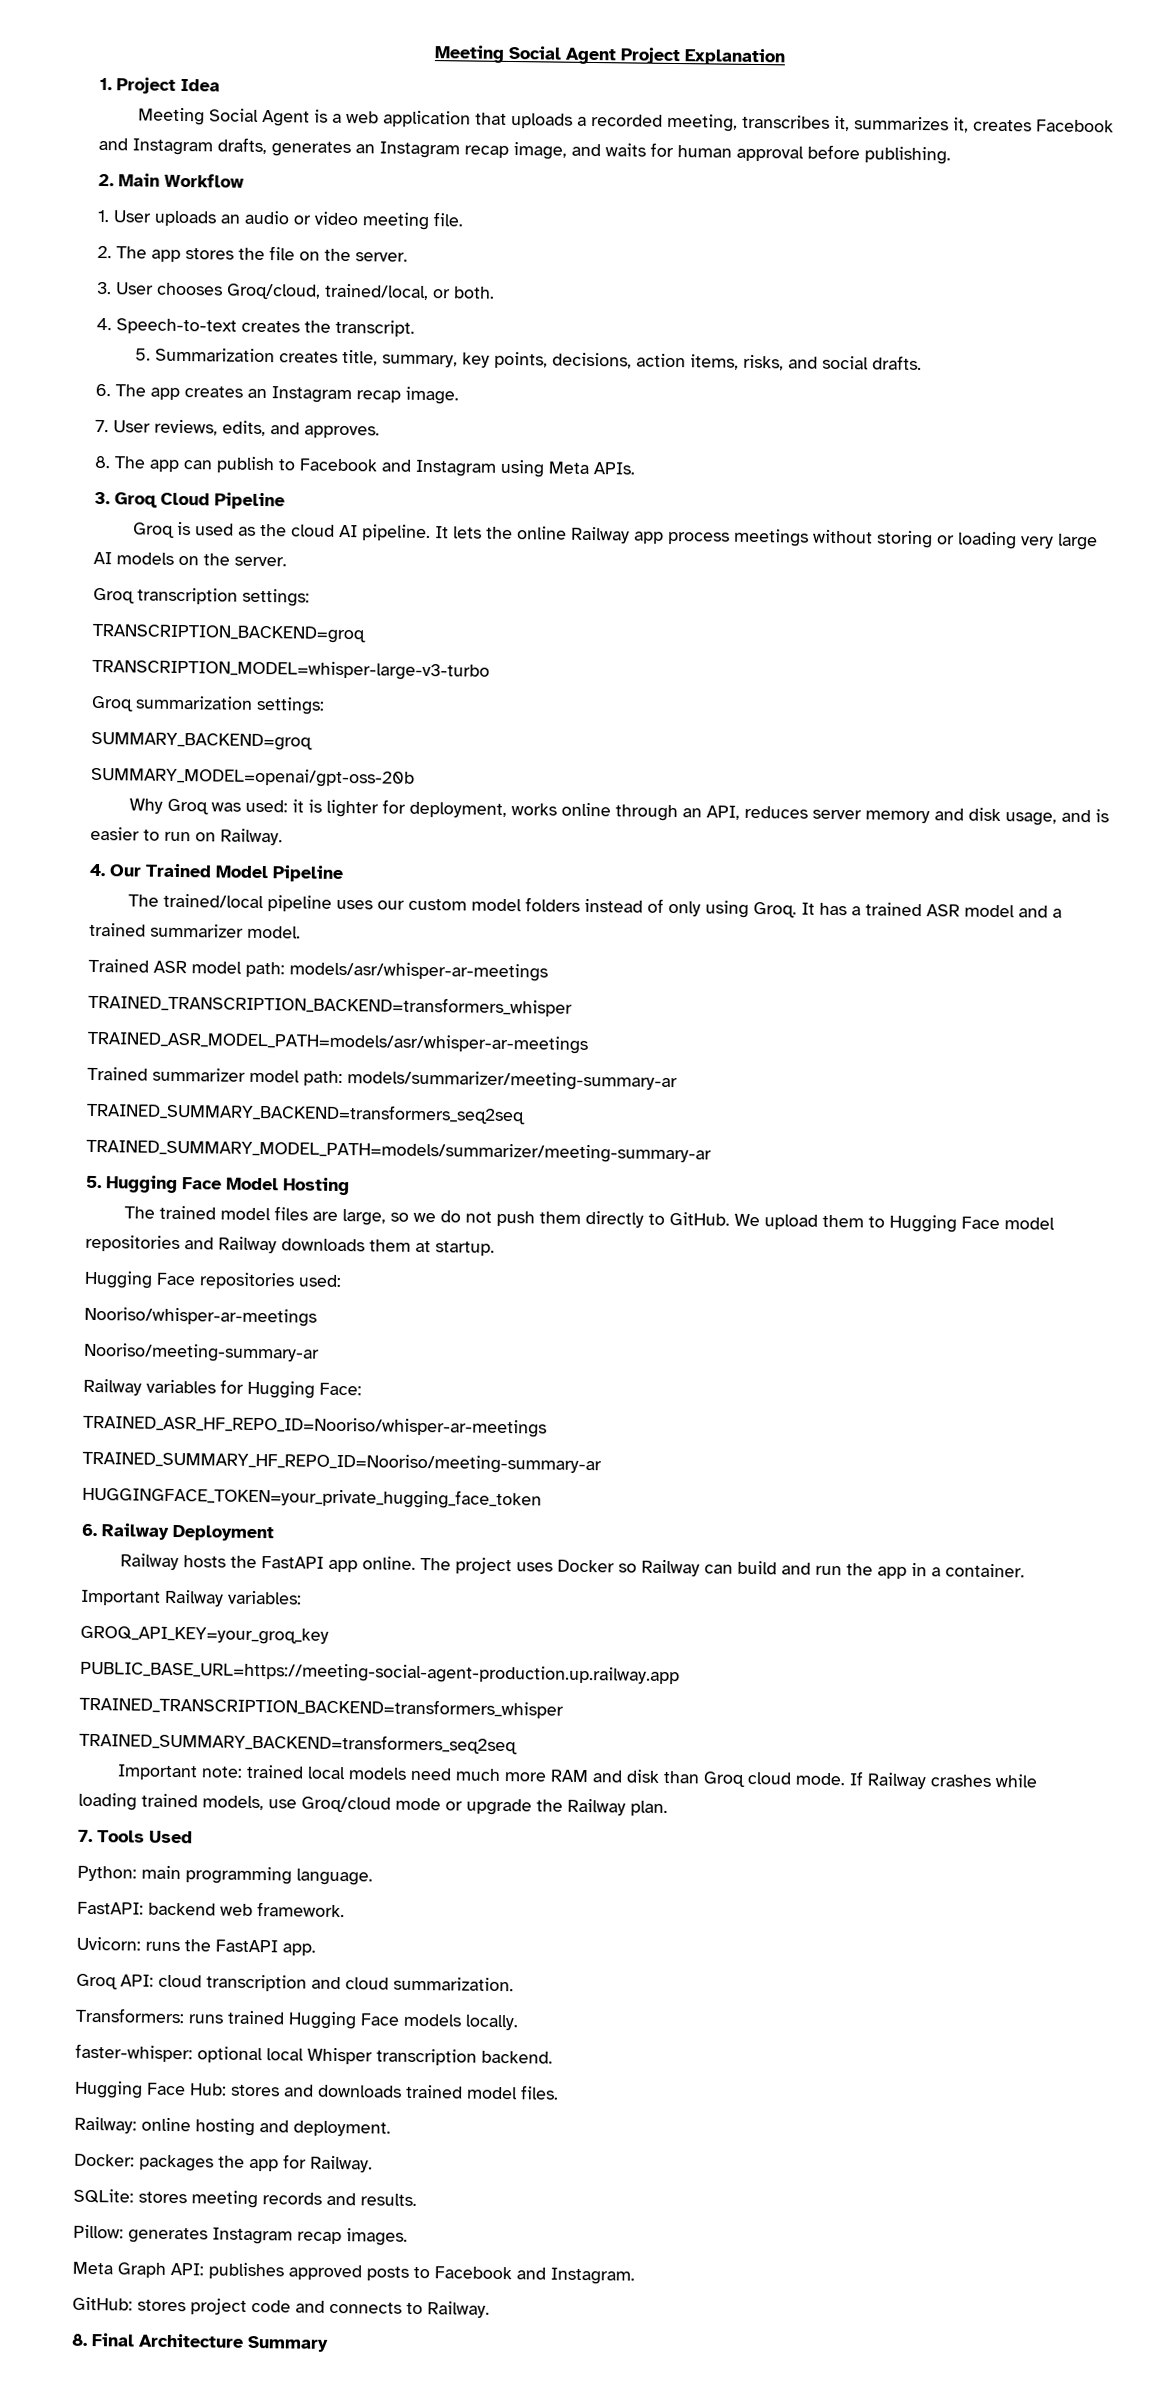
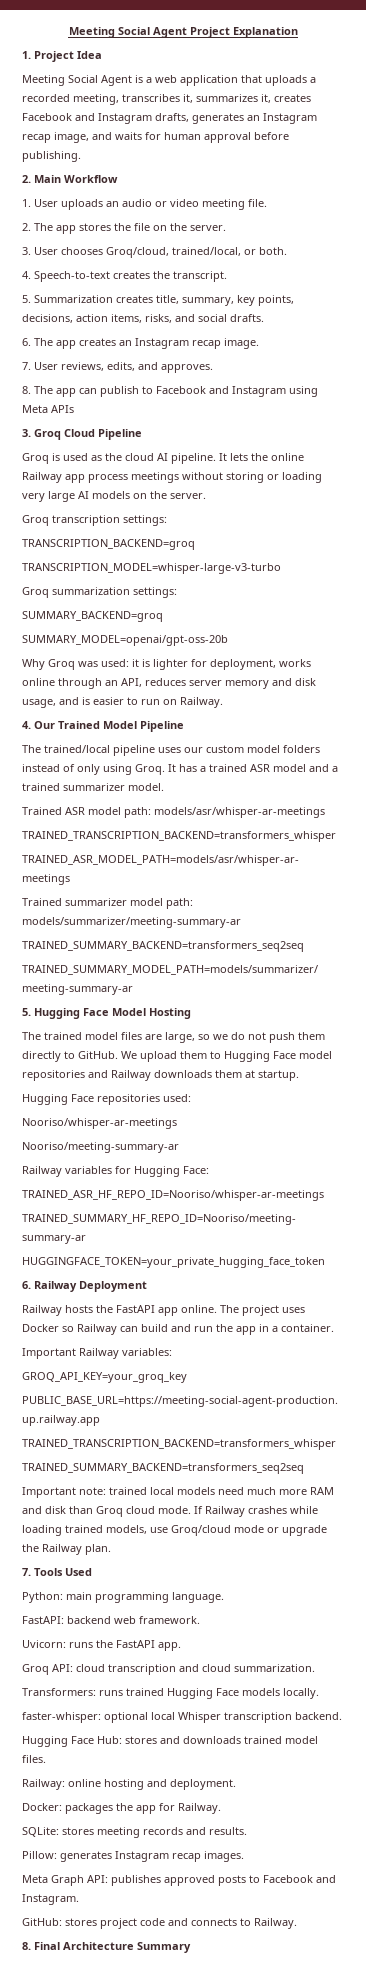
[593,462,635,475] APIs. -> [51,405,74,413] APIs

